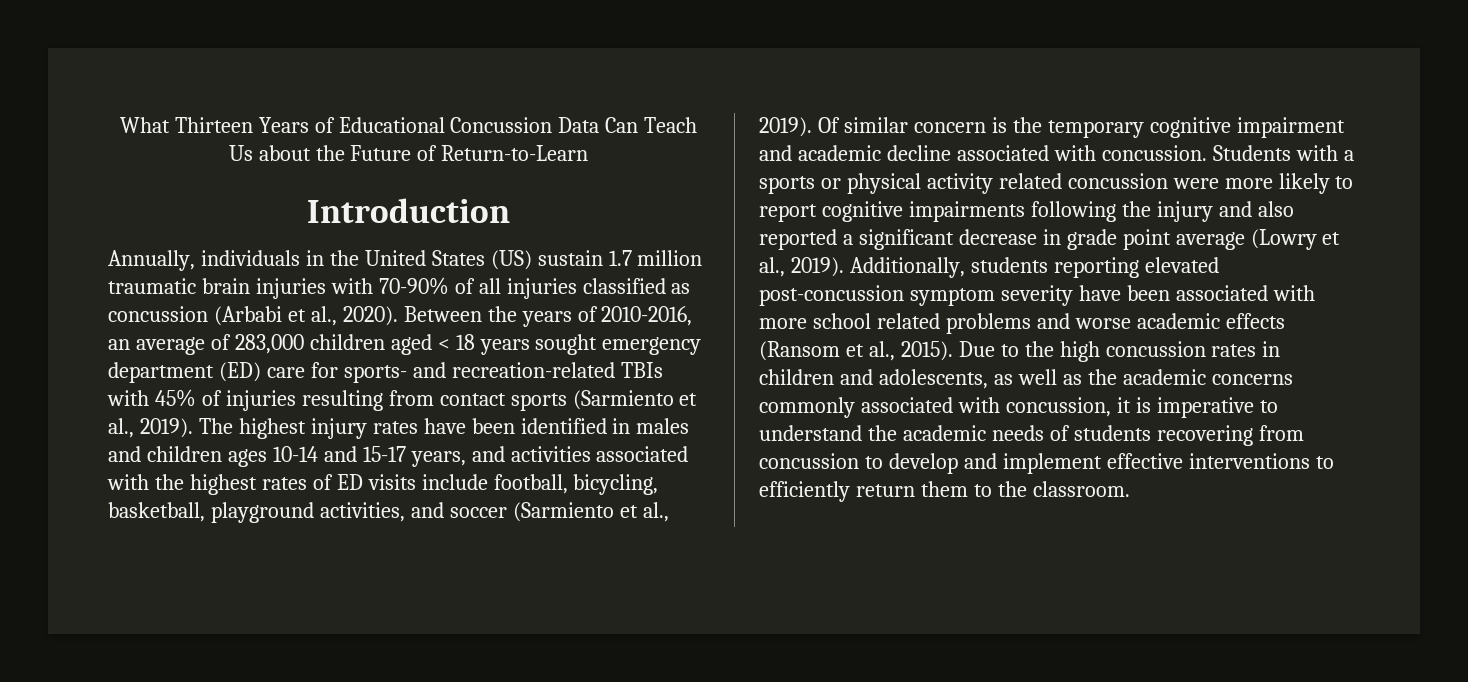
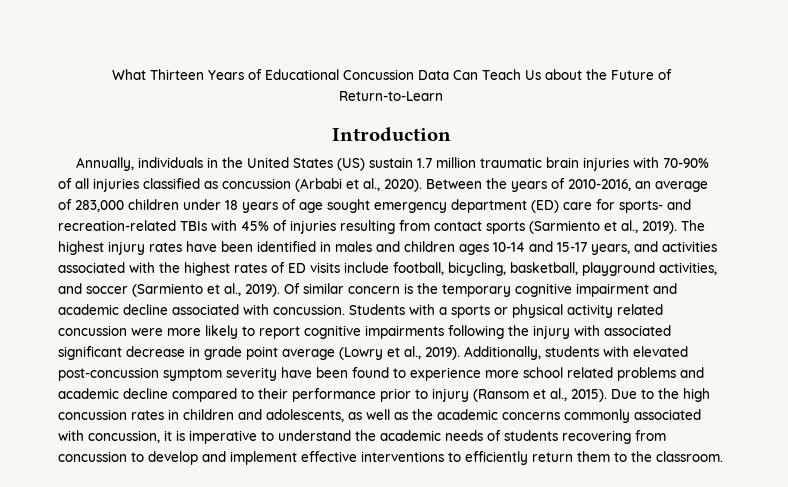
[390,334,530,355] aged < 18 years -> [183,199,323,213] under 18 years of age
[1218,201,1294,217] [759,229,853,250] and also reported a -> [574,325,671,336] with associated
[1053,257,1139,278] reporting -> [603,346,629,357] with
[1175,285,1315,301] associated with -> [352,367,481,381] found to experience
[1074,313,1285,329] worse academic effects -> [58,388,469,402] academic decline compared to their performance prior to injury

